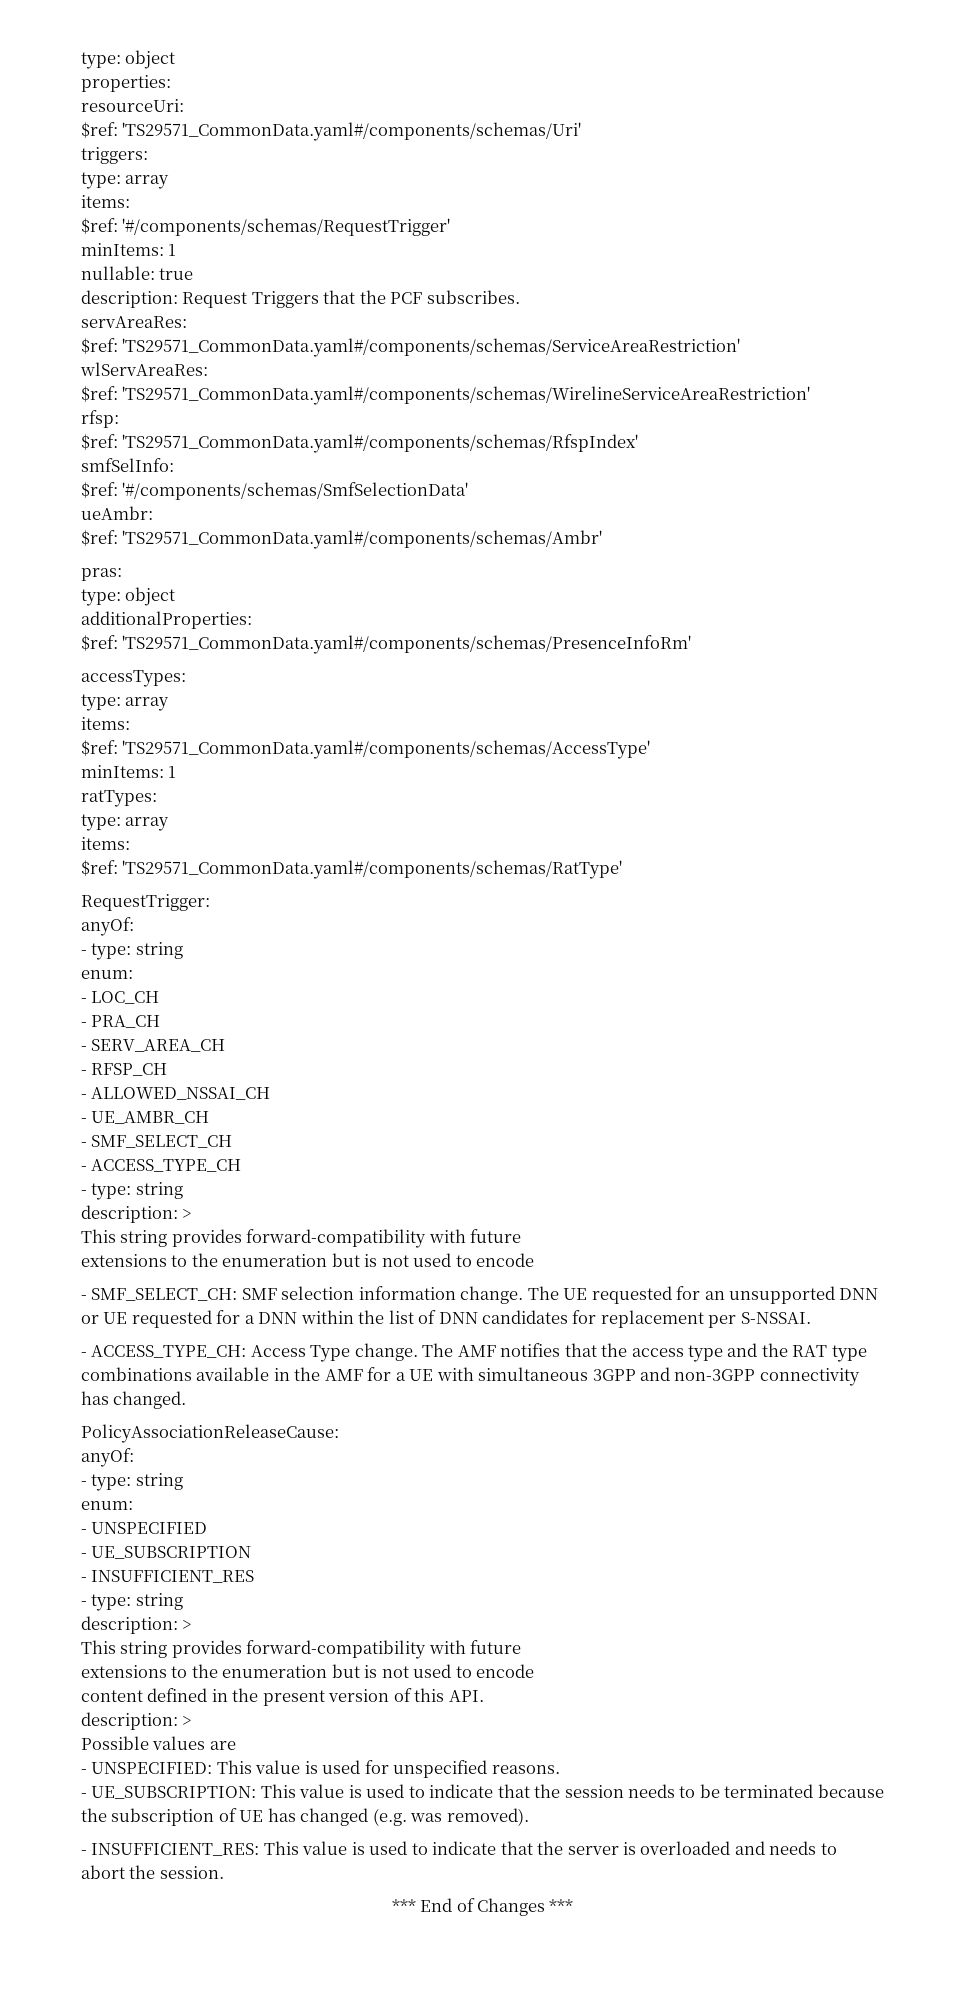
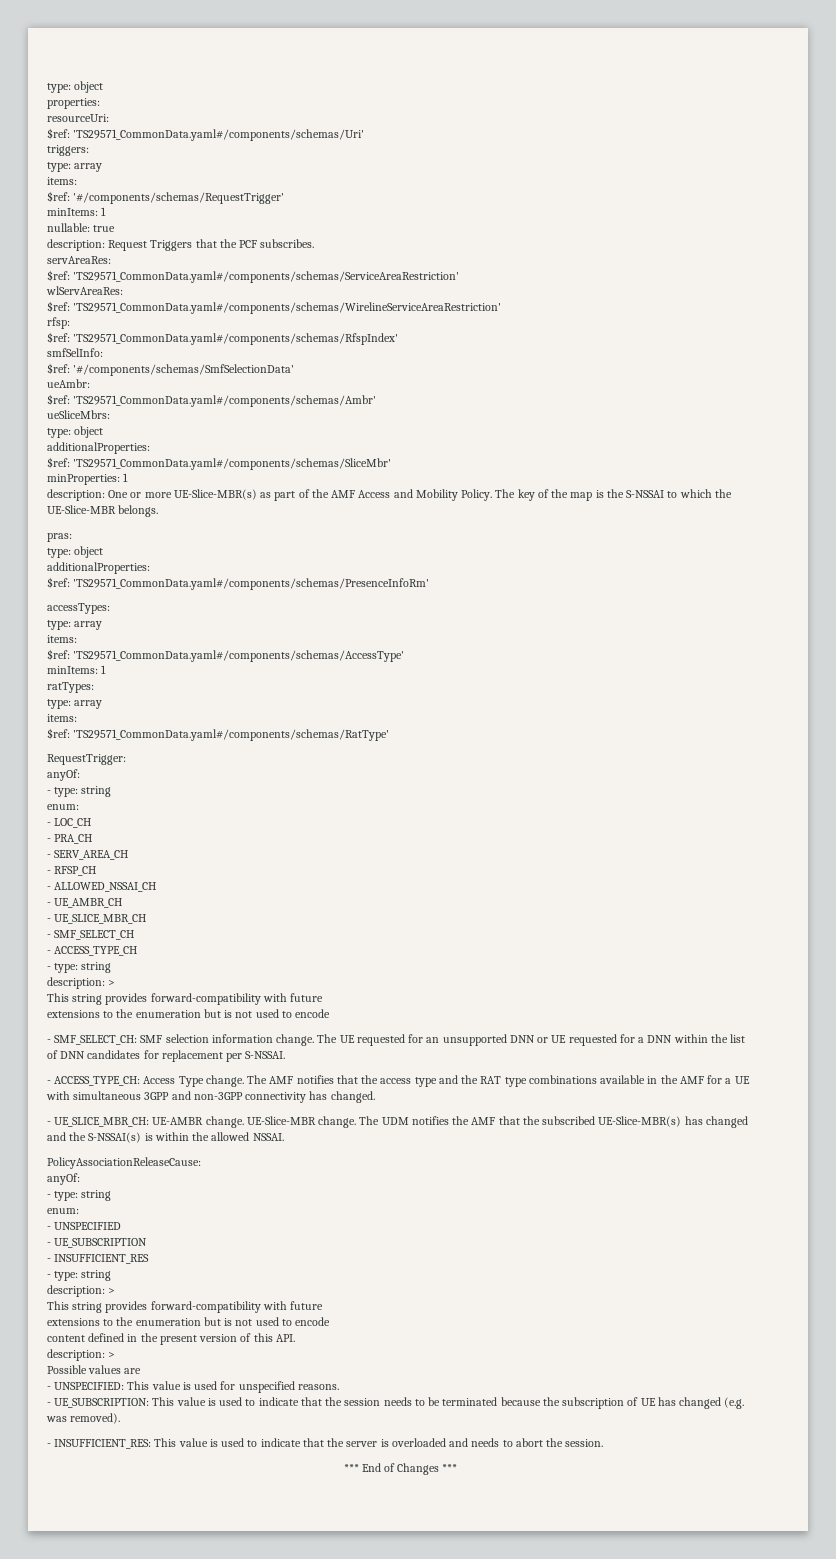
(603, 539) none -> [47,410,110,419] [47,426,104,438] [47,442,150,454] [47,457,392,470] [47,473,129,485] [47,489,732,501] [47,505,159,517] // ueSliceMbrs: // type: object // additionalProperties: // $ref: 'TS29571_CommonData.yaml#/components/schemas/SliceMbr' // minProperties: 1 // description: One or more UE-Slice-MBR(s) as part of the AMF Access and Mobility Policy. The key of the map is the S-NSSAI to which the UE-Slice-MBR belongs.
(210, 1117) none -> [47,914,147,924] // - UE_SLICE_MBR_CH
(187, 1400) none -> [47,1116,748,1128] [47,1132,284,1143] // - UE_SLICE_MBR_CH: UE-AMBR change. UE-Slice-MBR change. The UDM notifies the AMF that the subscribed UE-Slice-MBR(s) has changed and the S-NSSAI(s) is within the allowed NSSAI.

